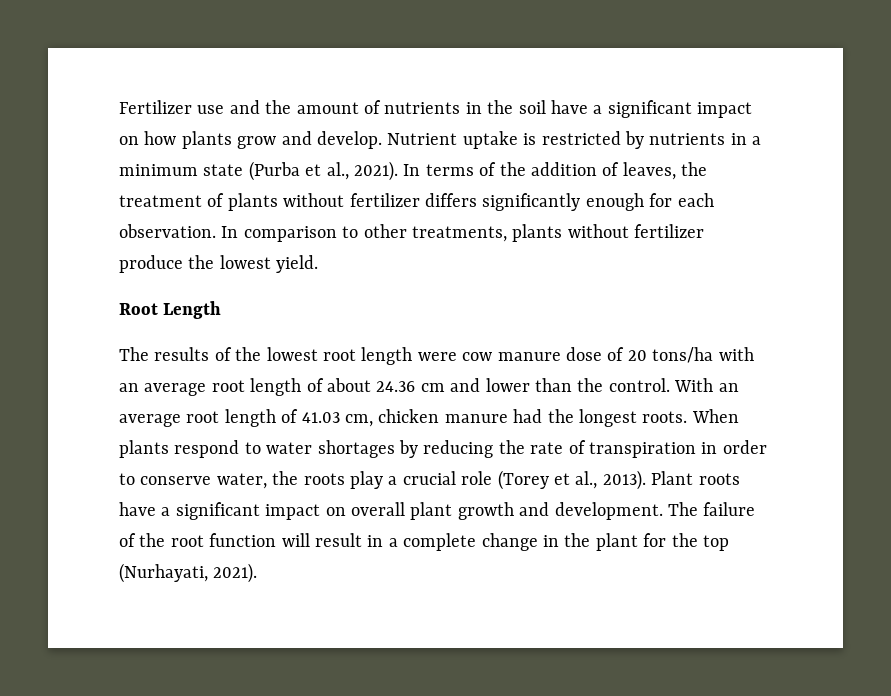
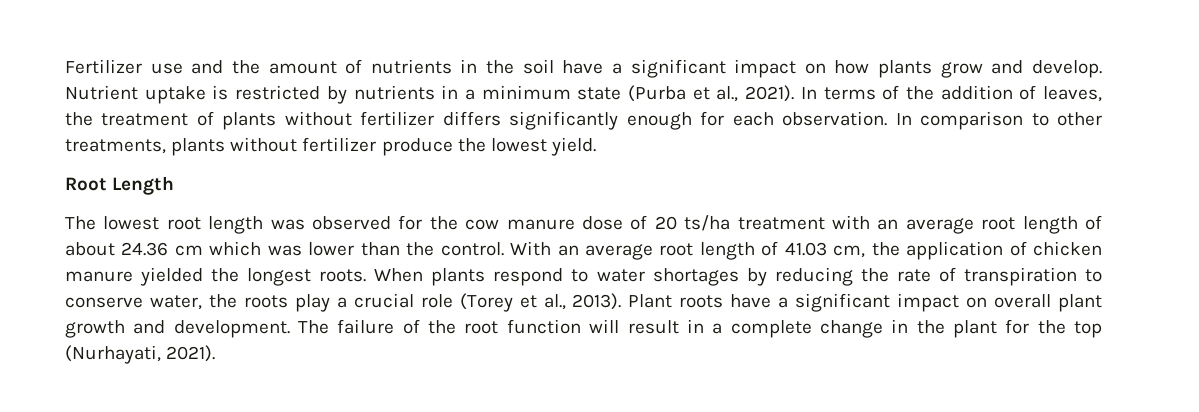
[154,347,457,365] results of the lowest root length were -> [103,215,458,234] lowest root length was observed for the
[652,347,714,363] tons/ha -> [684,215,825,231] ts/ha treatment
[450,378,481,392] and -> [209,241,302,256] which was
(373, 420) none -> [871,241,1027,260] the application of
[513,409,543,423] had -> [140,267,204,286] yielded
[701,440,767,454] in order -> (1077, 276) none

